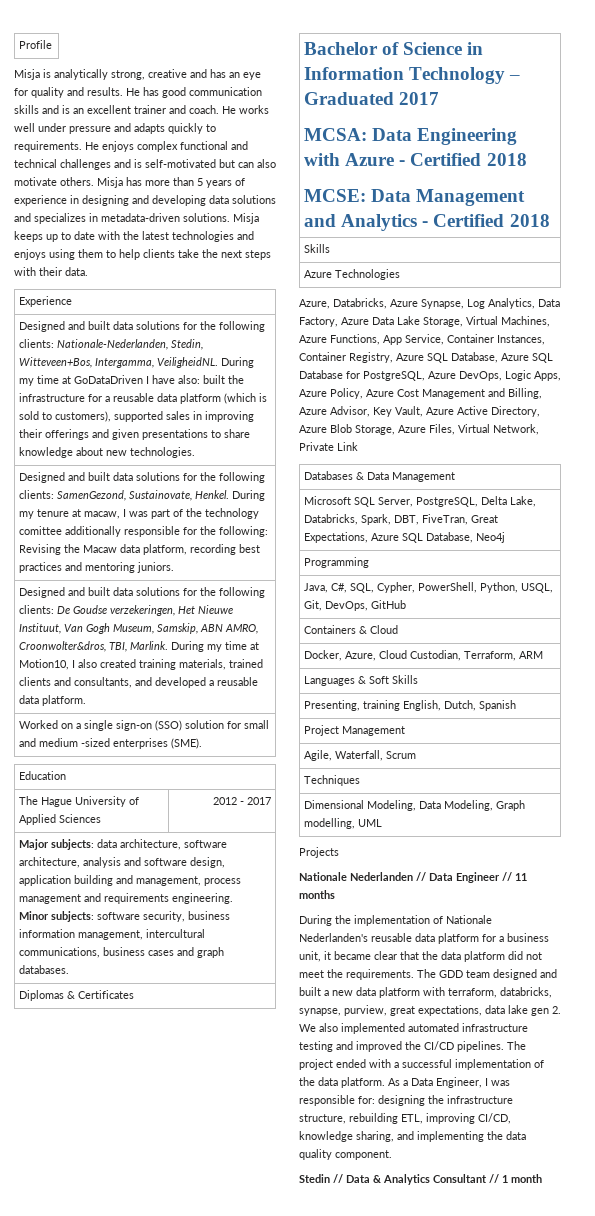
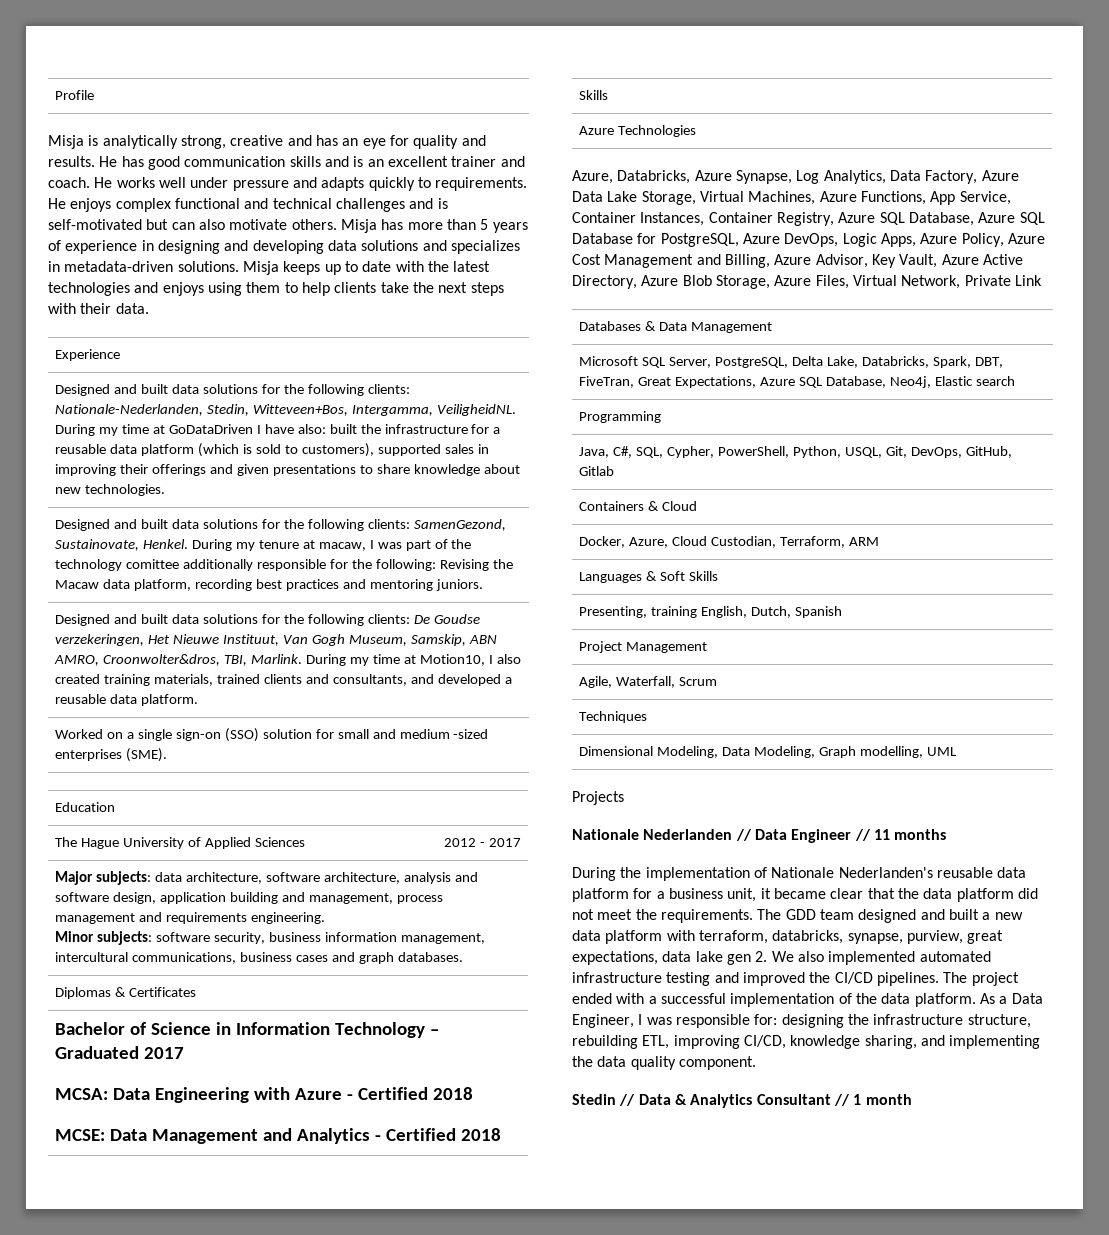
[476,532,506,543] Neo4j -> [889,376,1015,388] Neo4j, Elastic search
[371,600,407,609] GitHub -> [965,446,1012,458] [579,466,615,476] GitHub, Gitlab

